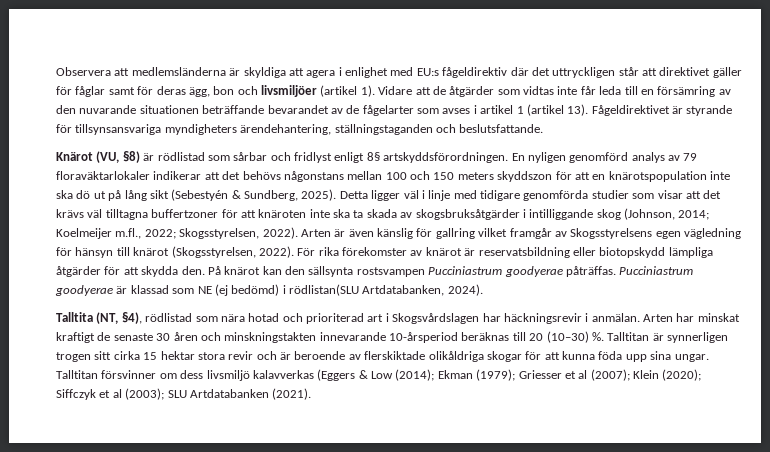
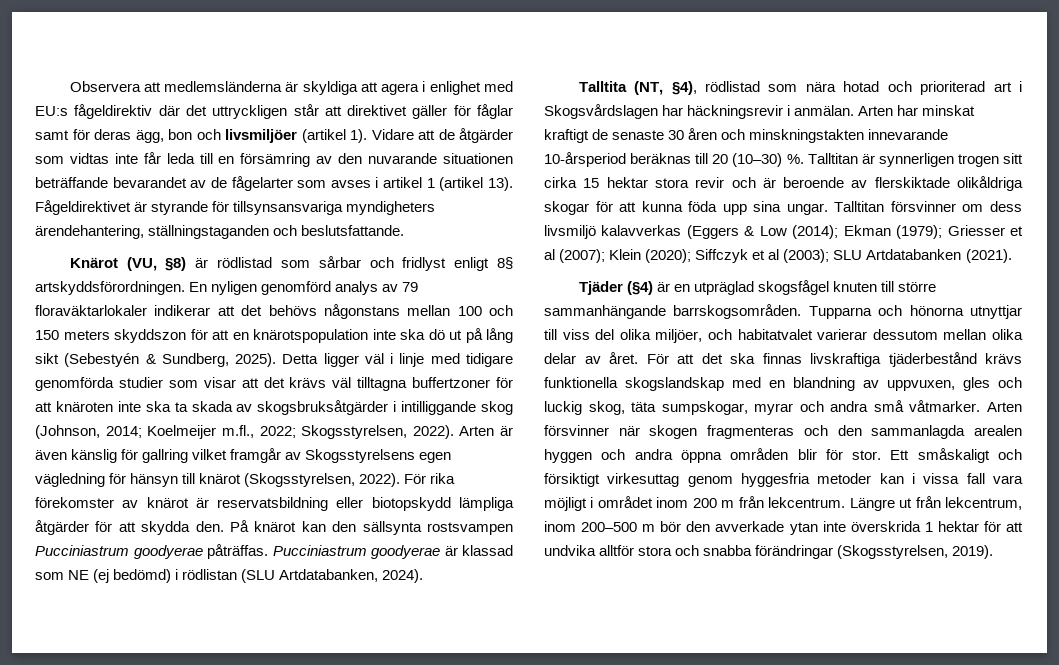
[289,284,359,296] rödlistan(SLU -> [182,569,276,583] rödlistan (SLU
(312, 394) none -> [578,280,937,295] [544,304,1022,319] [544,329,1023,343] [544,352,1022,367] [544,377,1022,391] [544,400,1022,415] [544,425,1022,439] [544,448,1022,463] [544,473,1023,487] [544,496,1022,511] [544,521,1023,535] [544,545,994,559] // Tjäder (§4) är en utpräglad skogsfågel knuten till större sammanhängande barrskogsområden. Tupparna och hönorna utnyttjar till viss del olika miljöer, och habitatvalet varierar dessutom mellan olika delar av året. För att det ska finnas livskraftiga tjäderbestånd krävs funktionella skogslandskap med en blandning av uppvuxen, gles och luckig skog, täta sumpskogar, myrar och andra små våtmarker. Arten försvinner när skogen fragmenteras och den sammanlagda arealen hyggen och andra öppna områden blir för stor. Ett småskaligt och försiktigt virkesuttag genom hyggesfria metoder kan i vissa fall vara möjligt i området inom 200 m från lekcentrum. Längre ut från lekcentrum, inom 200–500 m bör den avverkade ytan inte överskrida 1 hektar för att undvika alltför stora och snabba förändringar (Skogsstyrelsen, 2019).

